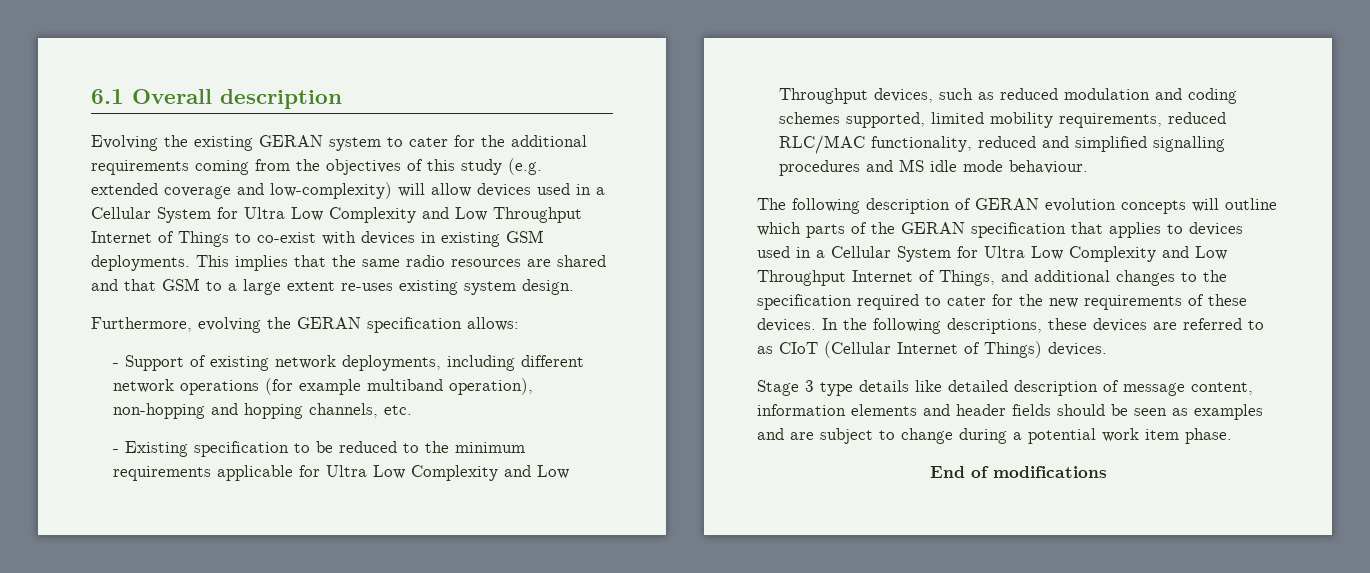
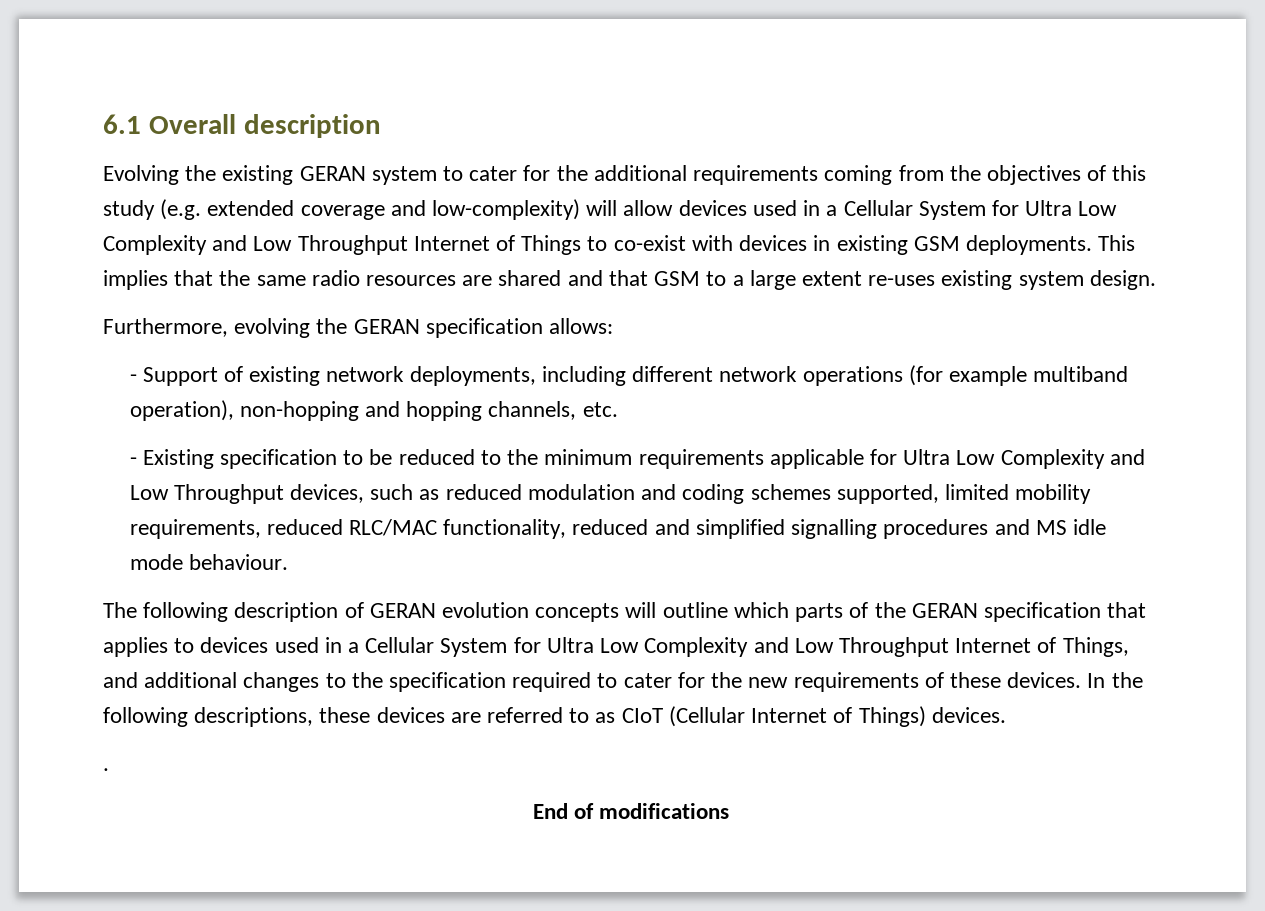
[757,380,1253,396] [757,404,1263,420] [757,428,1232,444] Stage 3 type details like detailed description of message content, information elements and header fields should be seen as examples and are subject to change during a potential work item phase. -> [103,768,109,771] .

